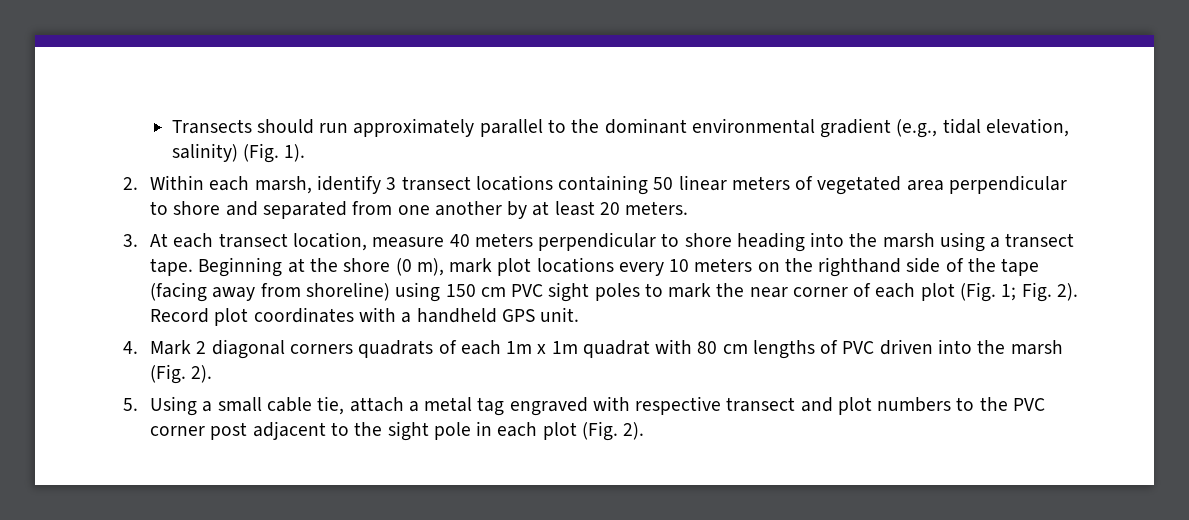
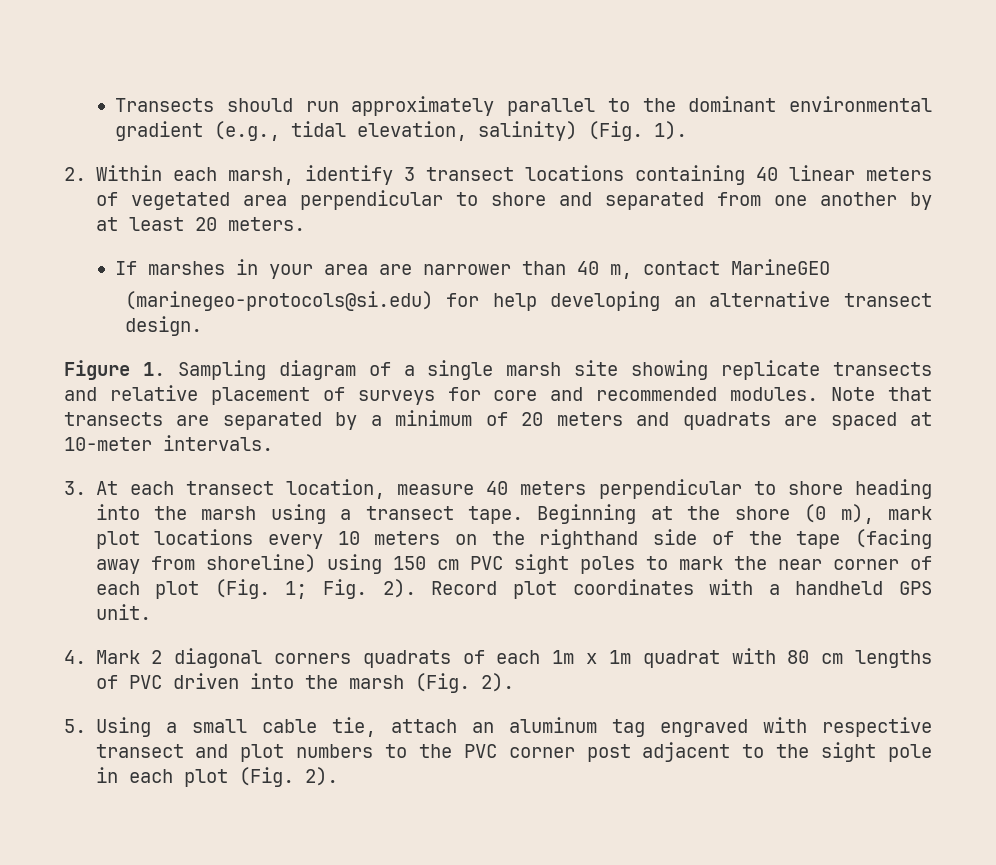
[653,177,674,190] 50 -> [755,167,778,181] 40
(689, 208) none -> [115,259,831,279] [124,291,932,311] [124,316,202,336] [64,360,933,380] [64,385,932,405] [64,410,932,430] [64,435,273,451] // If marshes in your area are narrower than 40 m, contact MarineGEO // (marinegeo-protocols@si.edu) for help developing an alternative transect design. // Figure 1. Sampling diagram of a single marsh site showing replicate transects and relative placement of surveys for core and recommended modules. Note that transects are separated by a minimum of 20 meters and quadrats are spaced at 10-meter intervals.
[408,397,473,412] a metal -> [471,717,597,733] an aluminum

